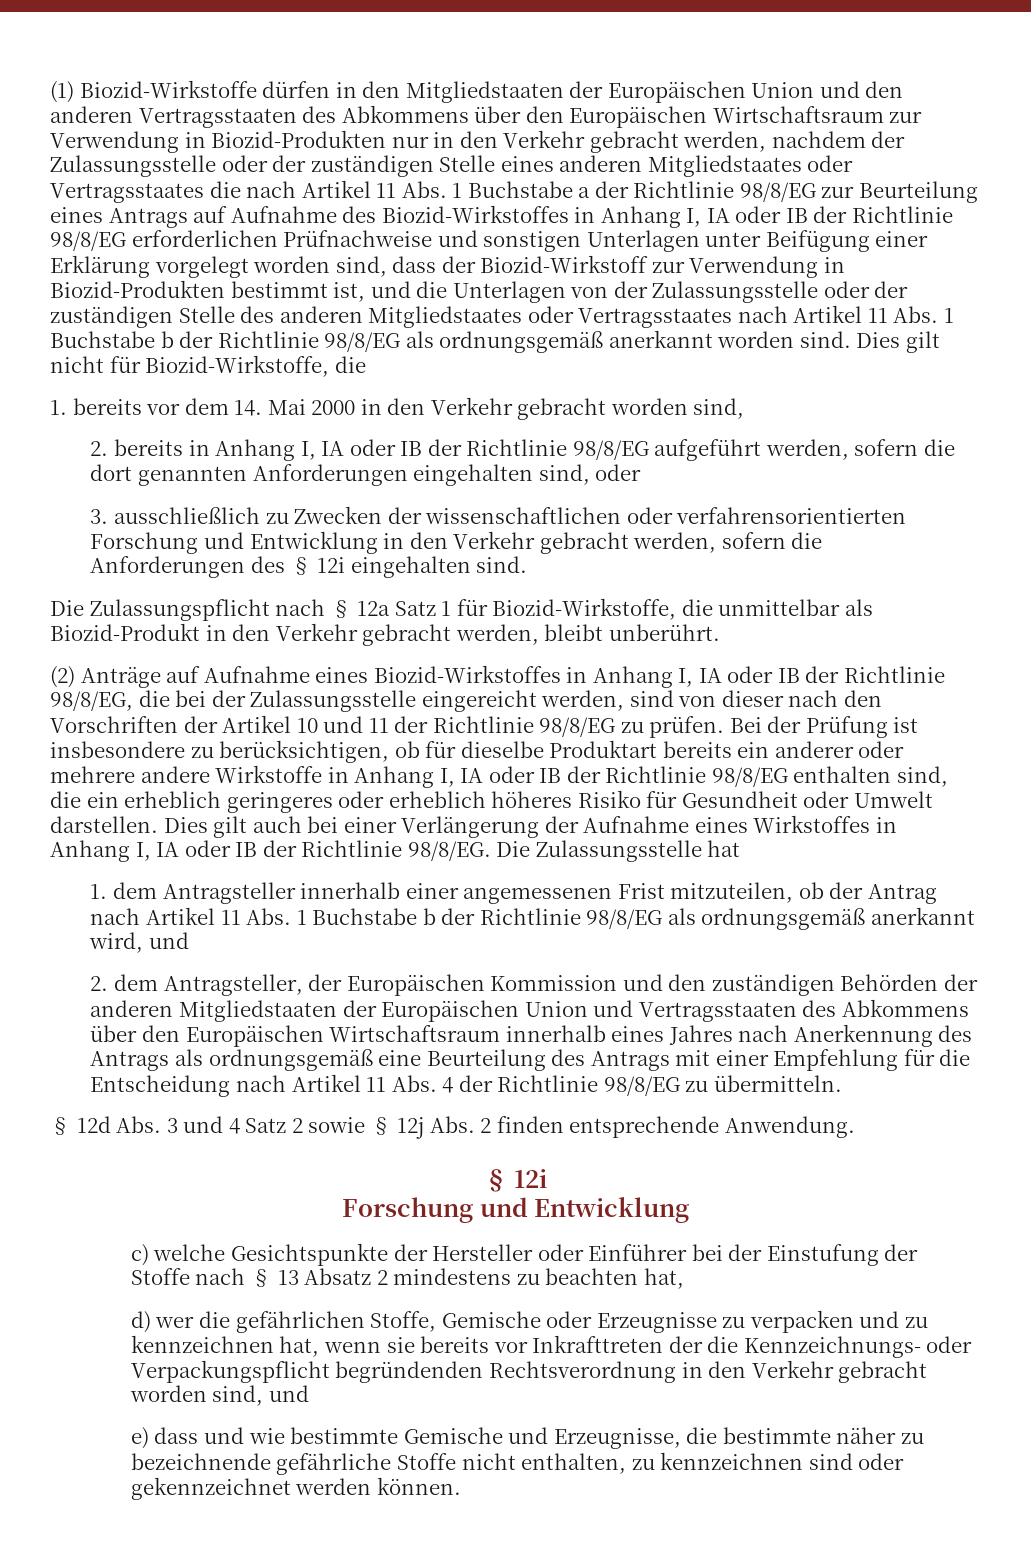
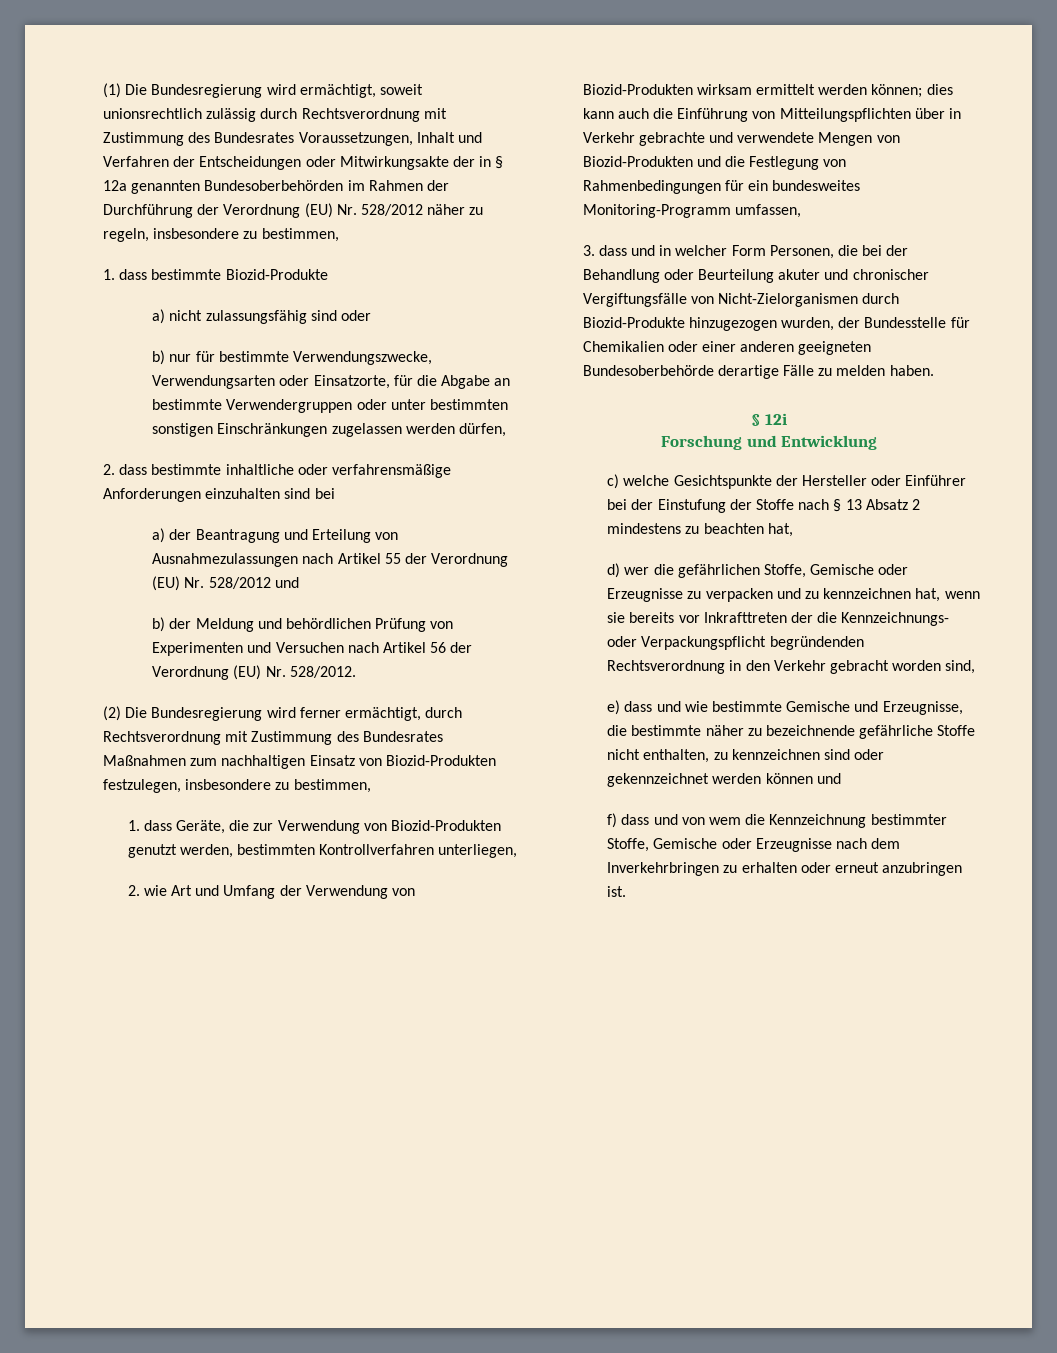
[79,80,904,103] [50,105,923,128] [50,130,906,153] [50,155,854,177] [50,180,978,203] [50,205,953,228] [50,230,929,252] [50,255,845,278] [50,280,909,303] [50,305,954,328] [50,330,940,353] [50,355,366,377] [50,397,745,420] [90,439,955,461] [90,464,642,486] [90,506,907,524] [90,531,823,554] [90,556,528,578] [50,598,873,621] [50,623,720,646] [50,665,945,688] [50,690,882,712] [50,715,919,738] [50,740,905,763] [50,765,948,788] [50,790,933,813] [50,815,897,838] [50,840,741,862] [90,882,937,904] [90,907,975,930] [89,932,189,953] [90,974,978,996] [90,999,969,1022] [90,1024,973,1047] [90,1049,971,1071] [90,1074,842,1097] [50,1116,856,1139] Biozid-Wirkstoffe dürfen in den Mitgliedstaaten der Europäischen Union und den anderen Vertragsstaaten des Abkommens über den Europäischen Wirtschaftsraum zur Verwendung in Biozid-Produkten nur in den Verkehr gebracht werden, nachdem der Zulassungsstelle oder der zuständigen Stelle eines anderen Mitgliedstaates oder Vertragsstaates die nach Artikel 11 Abs. 1 Buchstabe a der Richtlinie 98/8/EG zur Beurteilung eines Antrags auf Aufnahme des Biozid-Wirkstoffes in Anhang I, IA oder IB der Richtlinie 98/8/EG erforderlichen Prüfnachweise und sonstigen Unterlagen unter Beifügung einer Erklärung vorgelegt worden sind, dass der Biozid-Wirkstoff zur Verwendung in Biozid-Produkten bestimmt ist, und die Unterlagen von der Zulassungsstelle oder der zuständigen Stelle des anderen Mitgliedstaates oder Vertragsstaates nach Artikel 11 Abs. 1 Buchstabe b der Richtlinie 98/8/EG als ordnungsgemäß anerkannt worden sind. Dies gilt nicht für Biozid-Wirkstoffe, die // 1. bereits vor dem 14. Mai 2000 in den Verkehr gebracht worden sind, // 2. bereits in Anhang I, IA oder IB der Richtlinie 98/8/EG aufgeführt werden, sofern die dort genannten Anforderungen eingehalten sind, oder // 3. ausschließlich zu Zwecken der wissenschaftlichen oder verfahrensorientierten Forschung und Entwicklung in den Verkehr gebracht werden, sofern die Anforderungen des § 12i eingehalten sind. // Die Zulassungspflicht nach § 12a Satz 1 für Biozid-Wirkstoffe, die unmittelbar als Biozid-Produkt in den Verkehr gebracht werden, bleibt unberührt. // (2) Anträge auf Aufnahme eines Biozid-Wirkstoffes in Anhang I, IA oder IB der Richtlinie 98/8/EG, die bei der Zulassungsstelle eingereicht werden, sind von dieser nach den Vorschriften der Artikel 10 und 11 der Richtlinie 98/8/EG zu prüfen. Bei der Prüfung ist insbesondere zu berücksichtigen, ob für dieselbe Produktart bereits ein anderer oder mehrere andere Wirkstoffe in Anhang I, IA oder IB der Richtlinie 98/8/EG enthalten sind, die ein erheblich geringeres oder erheblich höheres Risiko für Gesundheit oder Umwelt darstellen. Dies gilt auch bei einer Verlängerung der Aufnahme eines Wirkstoffes in Anhang I, IA oder IB der Richtlinie 98/8/EG. Die Zulassungsstelle hat // 1. dem Antragsteller innerhalb einer angemessenen Frist mitzuteilen, ob der Antrag nach Artikel 11 Abs. 1 Buchstabe b der Richtlinie 98/8/EG als ordnungsgemäß anerkannt wird, und // 2. dem Antragsteller, der Europäischen Kommission und den zuständigen Behörden der anderen Mitgliedstaaten der Europäischen Union und Vertragsstaaten des Abkommens über den Europäischen Wirtschaftsraum innerhalb eines Jahres nach Anerkennung des Antrags als ordnungsgemäß eine Beurteilung des Antrags mit einer Empfehlung für die Entscheidung nach Artikel 11 Abs. 4 der Richtlinie 98/8/EG zu übermitteln. // § 12d Abs. 3 und 4 Satz 2 sowie § 12j Abs. 2 finden entsprechende Anwendung. -> [125,84,423,98] [103,108,447,122] [103,132,482,146] [103,156,504,170] [103,180,449,194] [103,203,484,218] [103,228,339,242] [103,269,328,280] [152,309,372,324] [152,350,433,365] [152,375,511,389] [152,399,509,413] [152,423,507,437] [103,464,451,478] [103,488,335,502] [152,528,399,543] [152,553,509,567] [152,576,299,591] [152,617,454,632] [152,642,473,656] [152,665,356,680] [103,706,463,721] [103,731,443,745] [103,755,496,769] [103,779,371,793] [127,820,501,834] [127,844,518,858] [127,885,415,899] [582,84,953,98] [582,108,961,122] [582,132,900,146] [582,156,847,170] [582,180,861,194] [582,204,801,218] [582,245,909,259] [582,269,929,283] [582,293,900,307] [582,317,970,331] [582,341,872,355] [582,365,934,379] Die Bundesregierung wird ermächtigt, soweit unionsrechtlich zulässig durch Rechtsverordnung mit Zustimmung des Bundesrates Voraussetzungen, Inhalt und Verfahren der Entscheidungen oder Mitwirkungsakte der in § 12a genannten Bundesoberbehörden im Rahmen der Durchführung der Verordnung (EU) Nr. 528/2012 näher zu regeln, insbesondere zu bestimmen, // 1. dass bestimmte Biozid-Produkte // a) nicht zulassungsfähig sind oder // b) nur für bestimmte Verwendungszwecke, Verwendungsarten oder Einsatzorte, für die Abgabe an bestimmte Verwendergruppen oder unter bestimmten sonstigen Einschränkungen zugelassen werden dürfen, // 2. dass bestimmte inhaltliche oder verfahrensmäßige Anforderungen einzuhalten sind bei // a) der Beantragung und Erteilung von Ausnahmezulassungen nach Artikel 55 der Verordnung (EU) Nr. 528/2012 und // b) der Meldung und behördlichen Prüfung von Experimenten und Versuchen nach Artikel 56 der Verordnung (EU) Nr. 528/2012. // (2) Die Bundesregierung wird ferner ermächtigt, durch Rechtsverordnung mit Zustimmung des Bundesrates Maßnahmen zum nachhaltigen Einsatz von Biozid-Produkten festzulegen, insbesondere zu bestimmen, // 1. dass Geräte, die zur Verwendung von Biozid-Produkten genutzt werden, bestimmten Kontrollverfahren unterliegen, // 2. wie Art und Umfang der Verwendung von Biozid-Produkten wirksam ermittelt werden können; dies kann auch die Einführung von Mitteilungspflichten über in Verkehr gebrachte und verwendete Mengen von Biozid-Produkten und die Festlegung von Rahmenbedingungen für ein bundesweites Monitoring-Programm umfassen, // 3. dass und in welcher Form Personen, die bei der Behandlung oder Beurteilung akuter und chronischer Vergiftungsfälle von Nicht-Zielorganismen durch Biozid-Produkte hinzugezogen wurden, der Bundesstelle für Chemikalien oder einer anderen geeigneten Bundesoberbehörde derartige Fälle zu melden haben.
[268,1385,309,1402] und -> (976, 667) none
[376,1477,461,1495] können. -> [765,773,841,784] [607,813,947,828] [607,838,901,852] [607,862,963,876] [607,886,627,897] können und // f) dass und von wem die Kennzeichnung bestimmter Stoffe, Gemische oder Erzeugnisse nach dem Inverkehrbringen zu erhalten oder erneut anzubringen ist.

